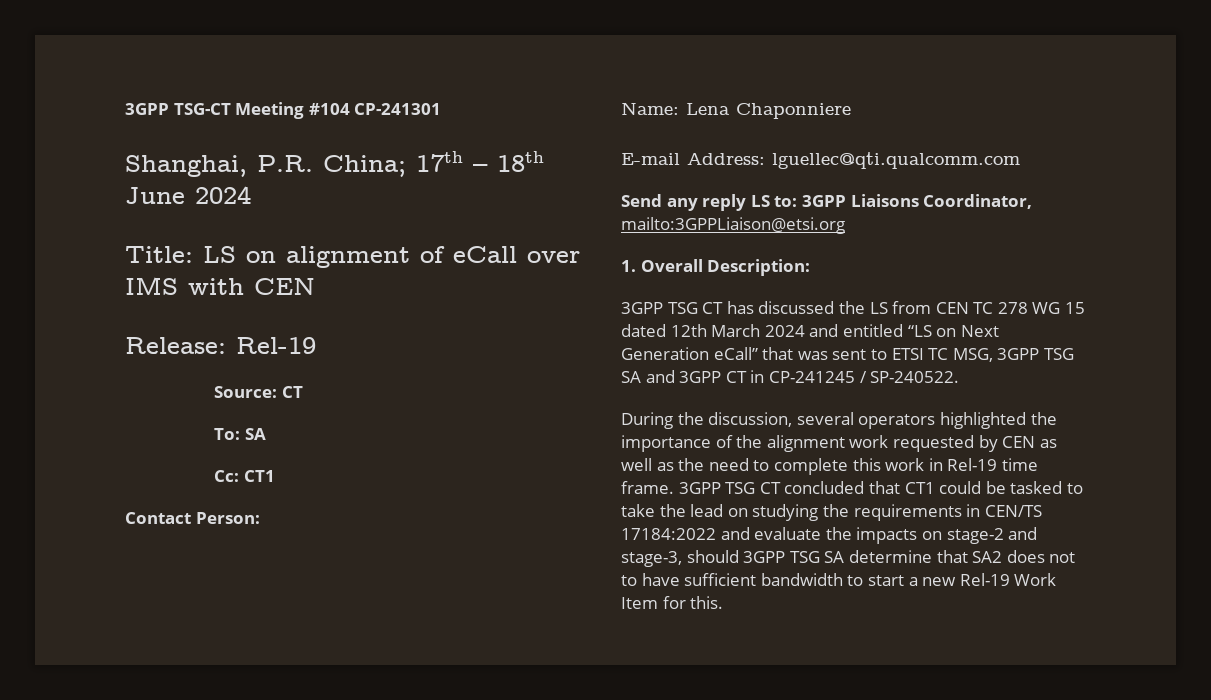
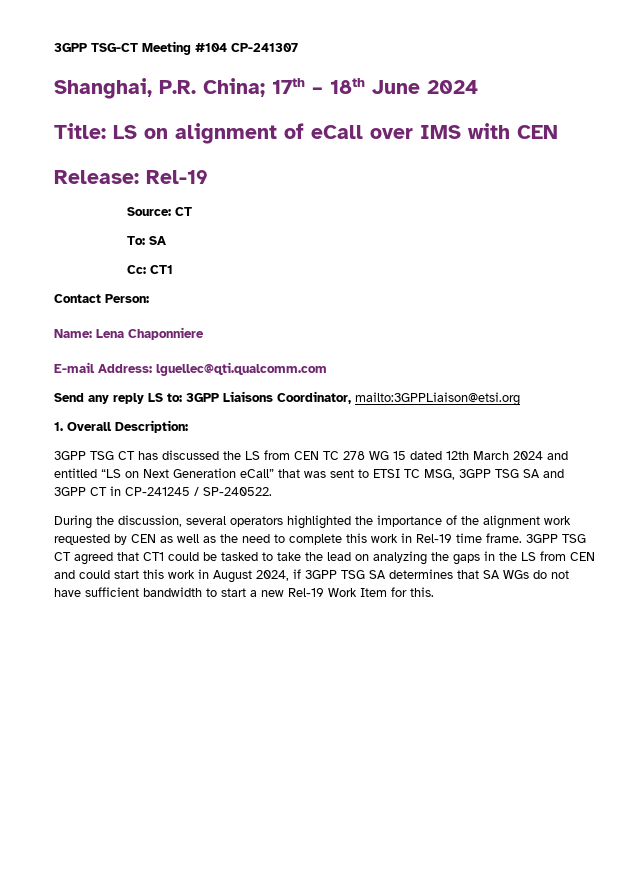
[354,103,442,115] CP-241301 -> [231,43,298,52] CP-241307
[784,481,865,494] concluded -> [74,552,113,565] agreed
[752,504,1042,521] [621,527,1038,544] [621,550,1076,567] [621,575,637,586] studying the requirements in CEN/TS 17184:2022 and evaluate the impacts on stage-2 and stage-3, should 3GPP TSG SA determine that SA2 does not to -> [373,551,595,565] [54,569,569,583] analyzing the gaps in the LS from CEN and could start this work in August 2024, if 3GPP TSG SA determines that SA WGs do not

